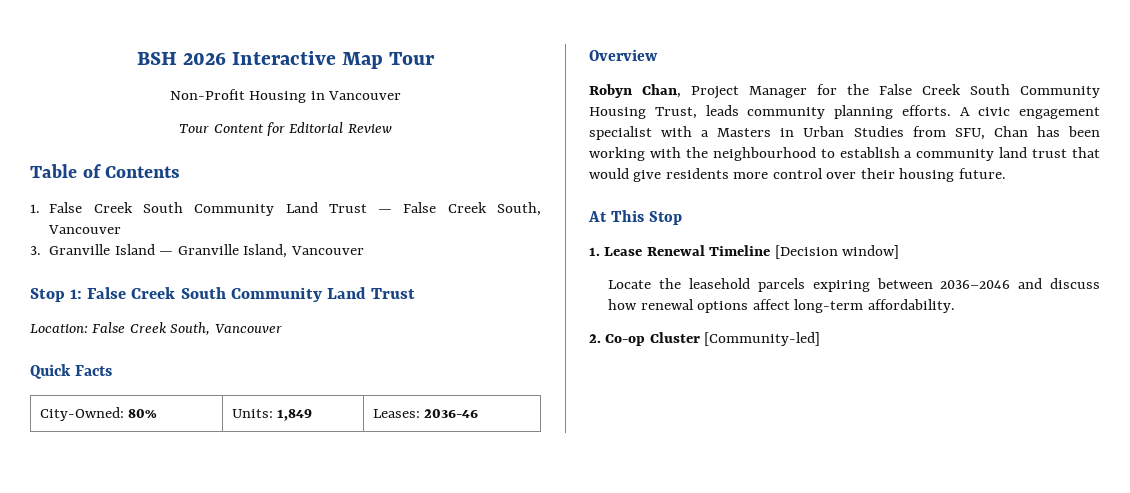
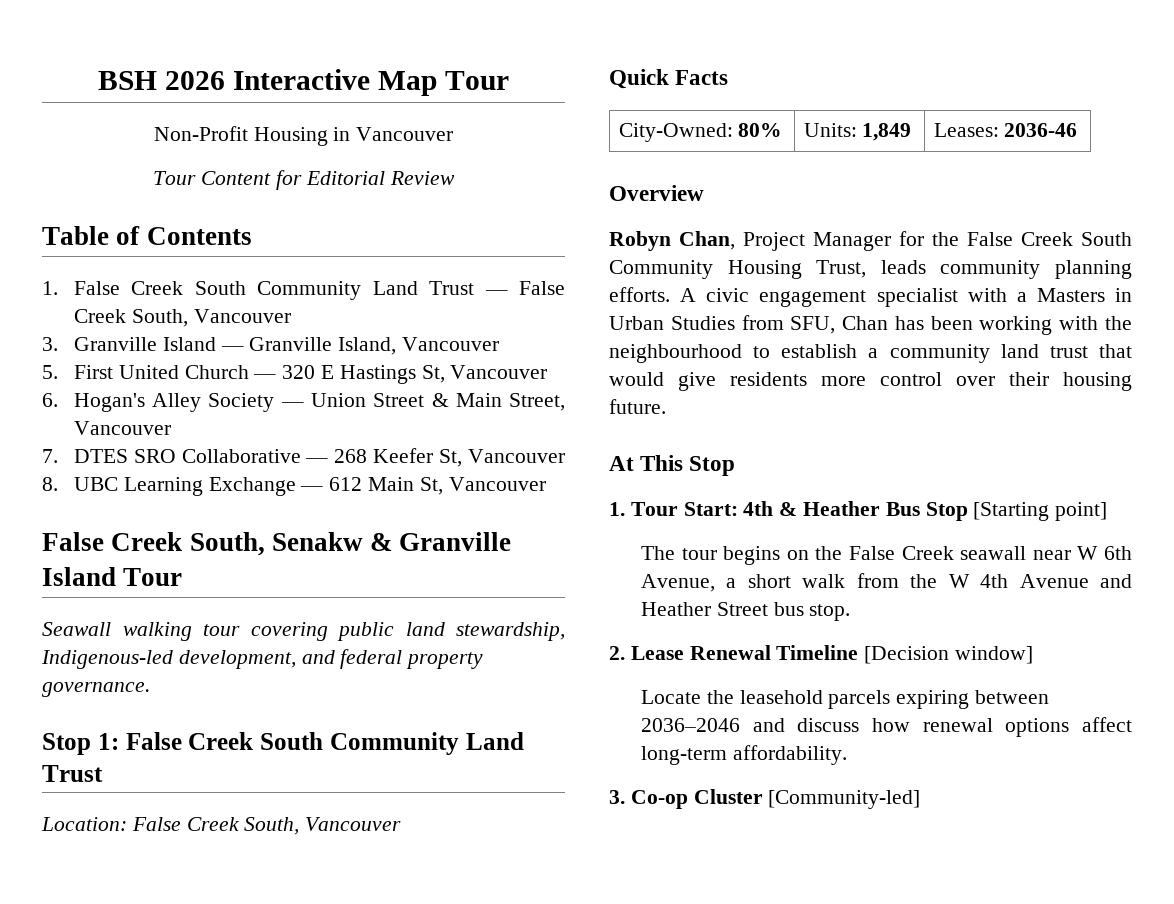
(364, 250) none -> [42,365,548,384] [42,393,566,412] [73,421,171,435] [42,448,565,467] [42,477,546,496] [42,532,512,556] [42,567,183,586] [42,622,565,641] [41,649,484,669] [42,682,150,697] // 5. First United Church — 320 E Hastings St, Vancouver // 6. Hogan's Alley Society — Union Street & Main Street, Vancouver // 7. DTES SRO Collaborative — 268 Keefer St, Vancouver // 8. UBC Learning Exchange — 612 Main St, Vancouver // False Creek South, Senakw & Granville Island Tour // Seawall walking tour covering public land stewardship, Indigenous-led development, and federal property governance.
(600, 251) none -> [630,501,1108,521] [640,546,1132,565] [640,573,1132,592] [640,602,851,621] [609,646,625,660] Tour Start: 4th & Heather Bus Stop [Starting point] // The tour begins on the False Creek seawall near W 6th Avenue, a short walk from the W 4th Avenue and Heather Street bus stop. // 2.
[589,334,601,343] 2. -> [609,790,625,804] 3.

